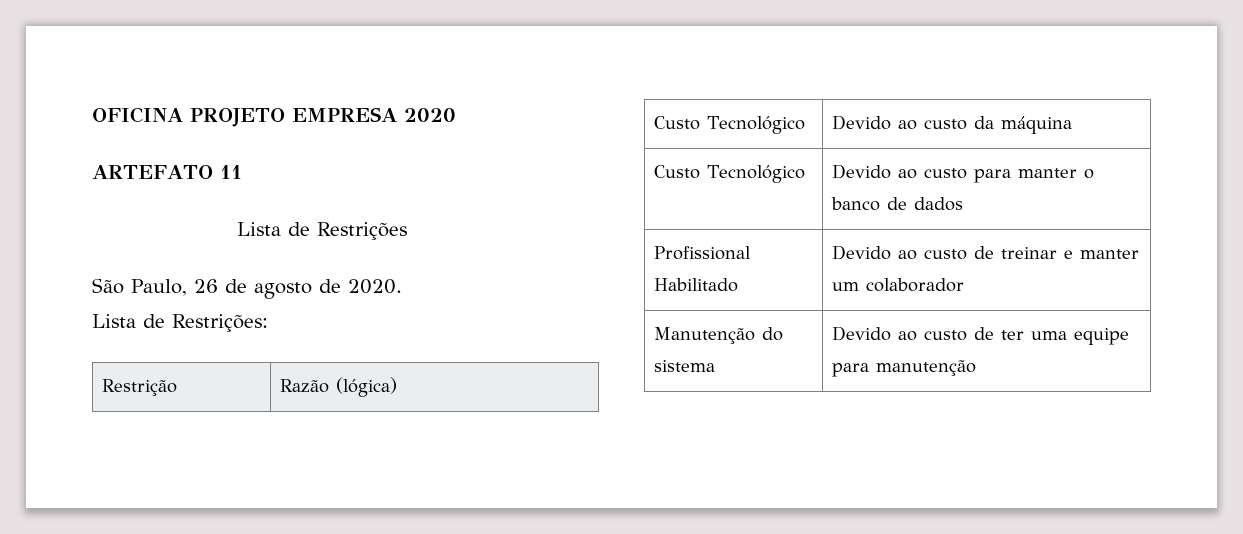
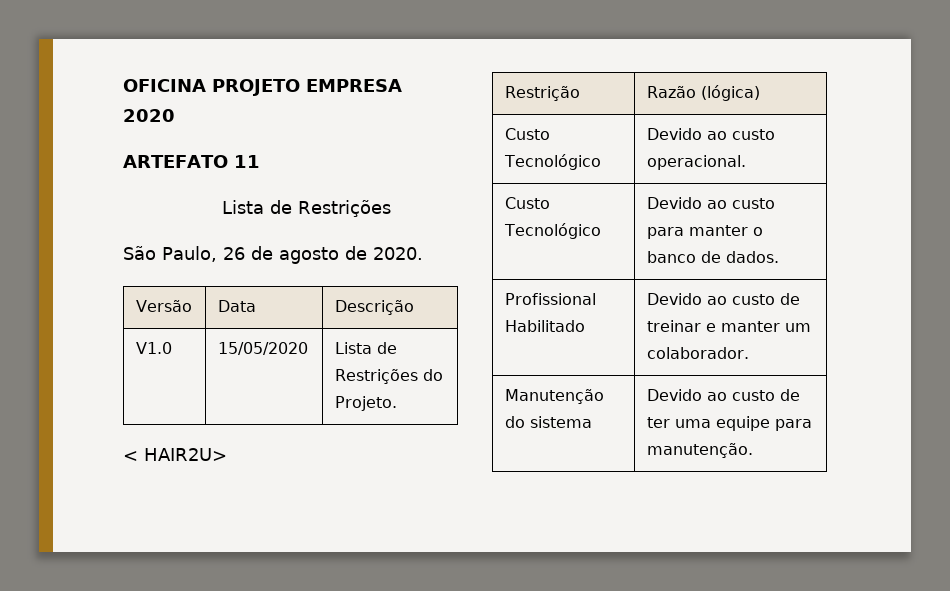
[92,314,268,332] // Lista de Restrições: -> [135,300,192,312] [217,300,256,312] [334,300,414,315] [135,342,172,354] [217,342,308,355] [334,342,397,354] [334,369,443,384] [334,396,397,411] [123,448,227,461] // Versão | Data | Descrição // V1.0 | 15/05/2020 | Lista de Restrições do Projeto. // < HAIR2U>
[974,116,1073,134] da máquina -> [646,155,746,170] operacional.
[914,197,964,211] dados -> [725,251,779,263] dados.
[866,278,965,292] colaborador -> [646,347,749,359] colaborador.
[876,360,977,376] manutenção -> [646,443,753,458] manutenção.

